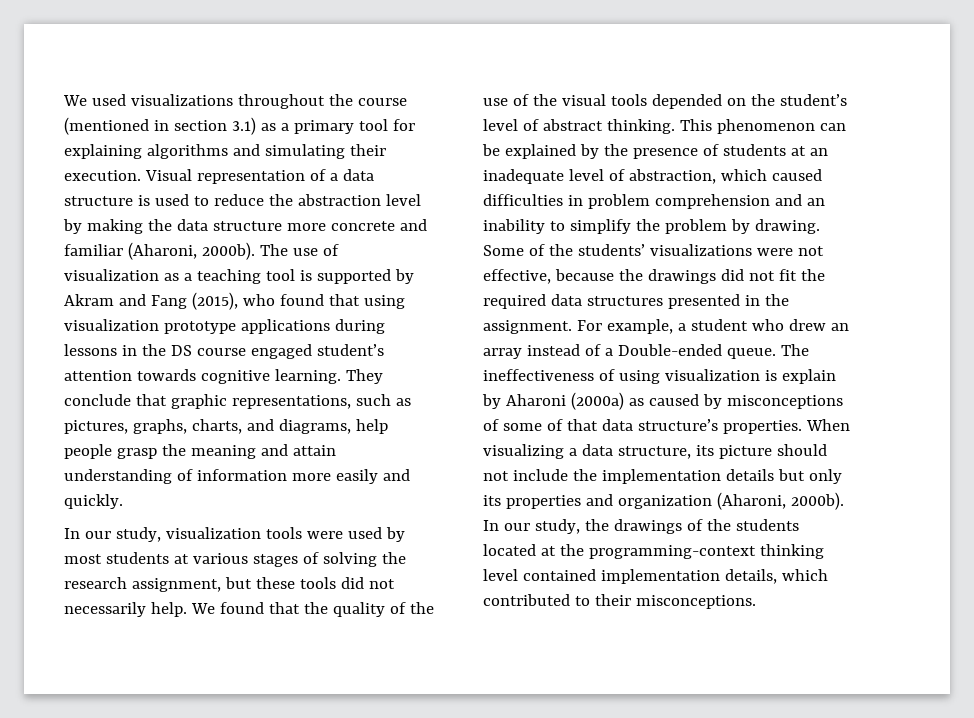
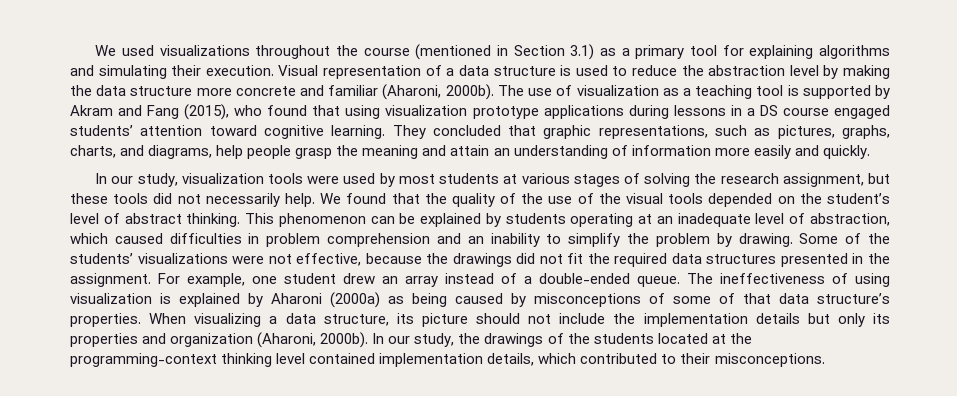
[173,120,227,131] section -> [513,45,565,56] Section
[141,344,166,356] the -> [746,108,755,116] a
[316,344,384,356] [64,369,196,381] student’s attention towards -> [70,125,257,136] students’ attention toward
[64,394,131,406] conclude -> [432,125,501,136] concluded
(336, 450) none -> [493,148,510,156] an
[603,144,786,159] the presence of students -> [505,213,634,227] students operating
[677,319,784,331] a student who -> [252,273,336,284] one student
[617,344,722,356] Double-ended -> [539,273,630,284] double-ended
[781,369,836,384] explain -> [179,293,240,307] explained
(644, 402) none -> [412,293,447,307] being

